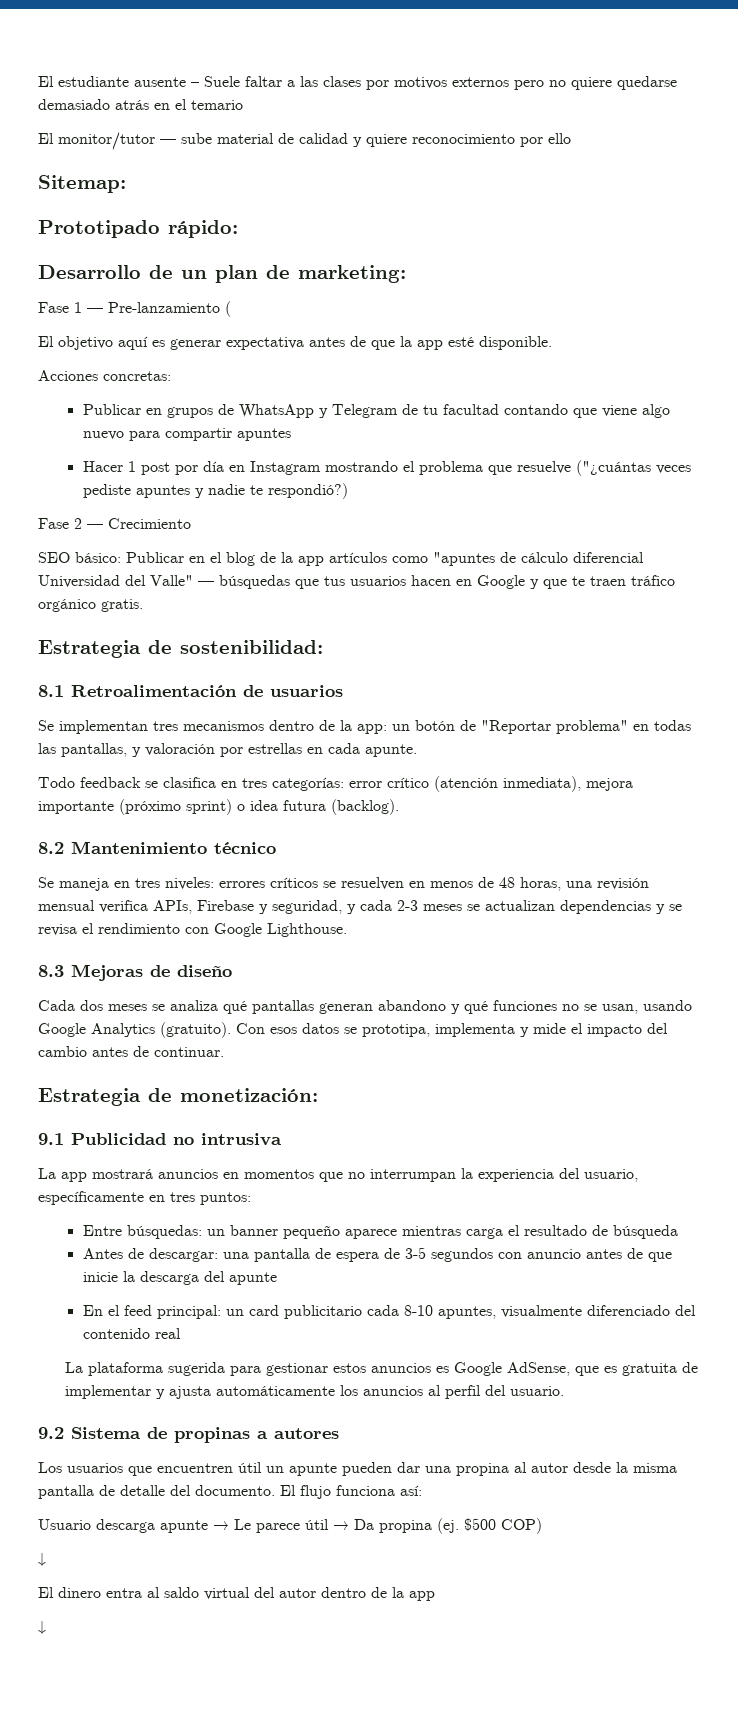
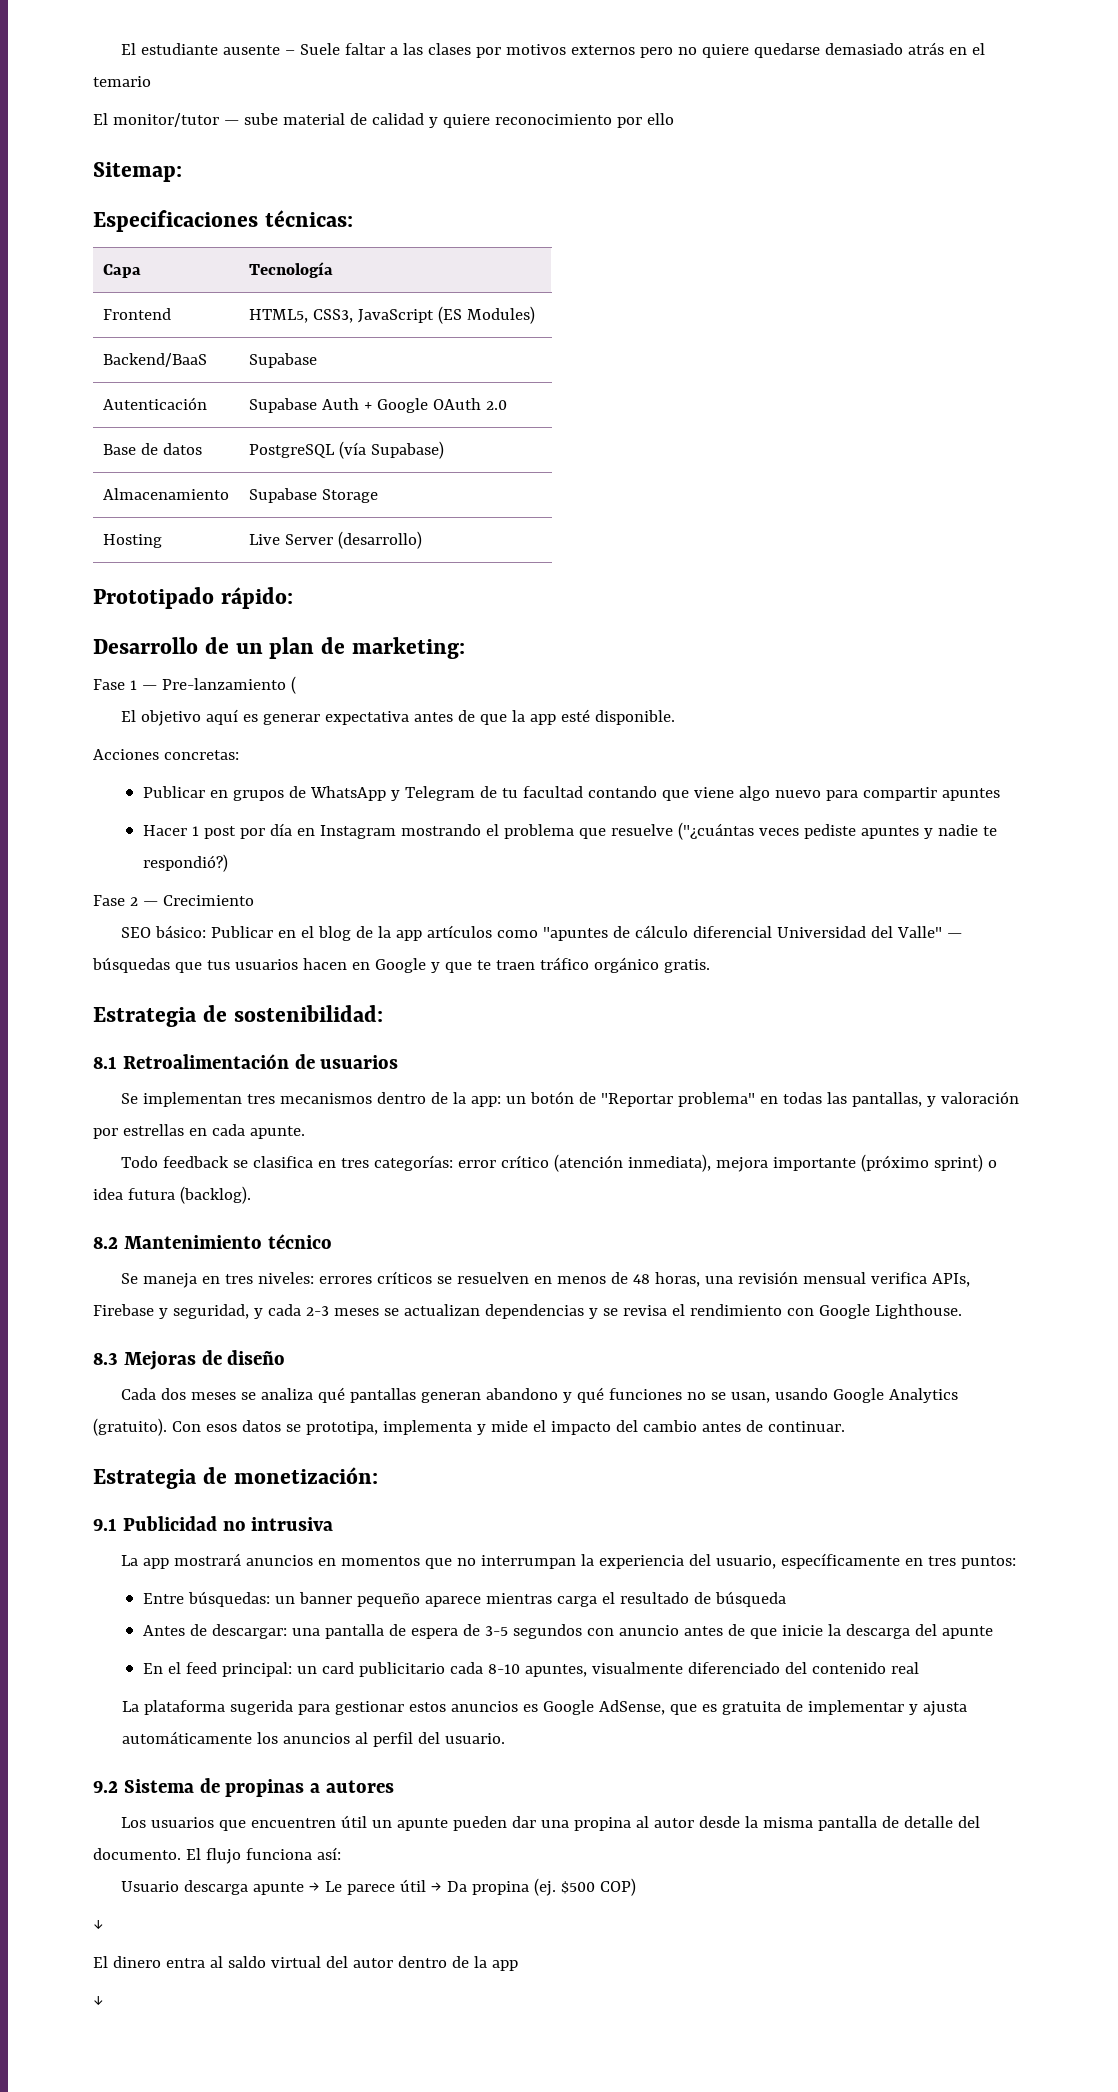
(126, 184) none -> [93,210,353,232] [102,264,141,278] [248,262,333,278] [102,308,171,320] [248,306,535,324] [102,353,207,367] [248,353,317,368] [102,397,207,410] [248,398,507,413] [102,443,202,455] [248,441,444,459] [102,488,229,500] [248,488,378,503] [102,534,162,548] [248,531,422,549] // Especificaciones técnicas: // Capa | Tecnología // Frontend | HTML5, CSS3, JavaScript (ES Modules) // Backend/BaaS | Supabase // Autenticación | Supabase Auth + Google OAuth 2.0 // Base de datos | PostgreSQL (vía Supabase) // Almacenamiento | Supabase Storage // Hosting | Live Server (desarrollo)

